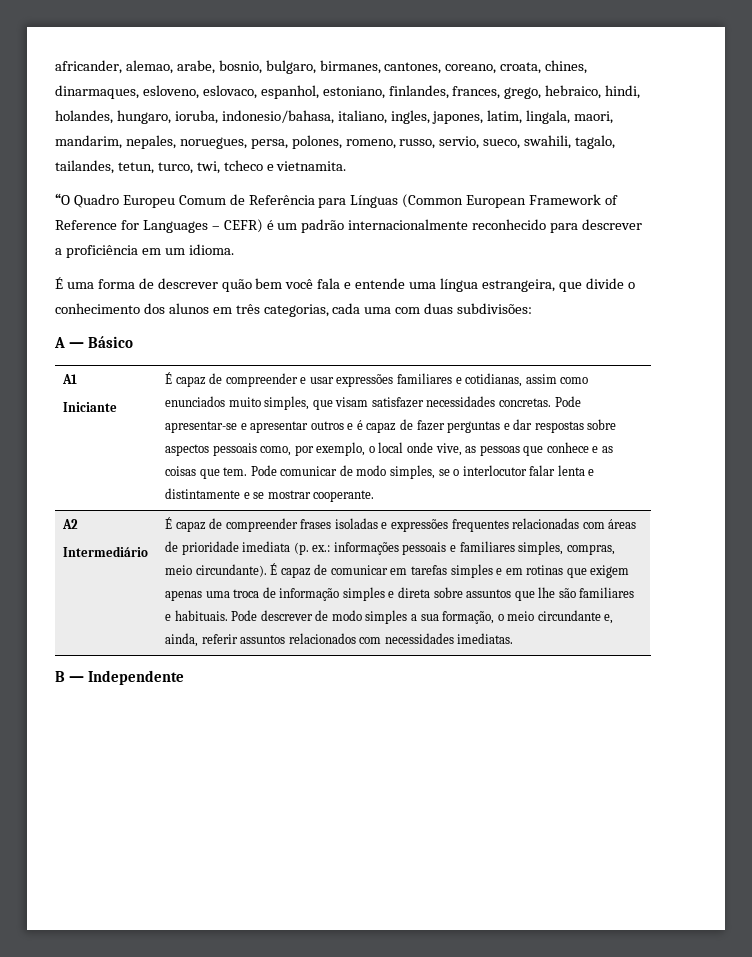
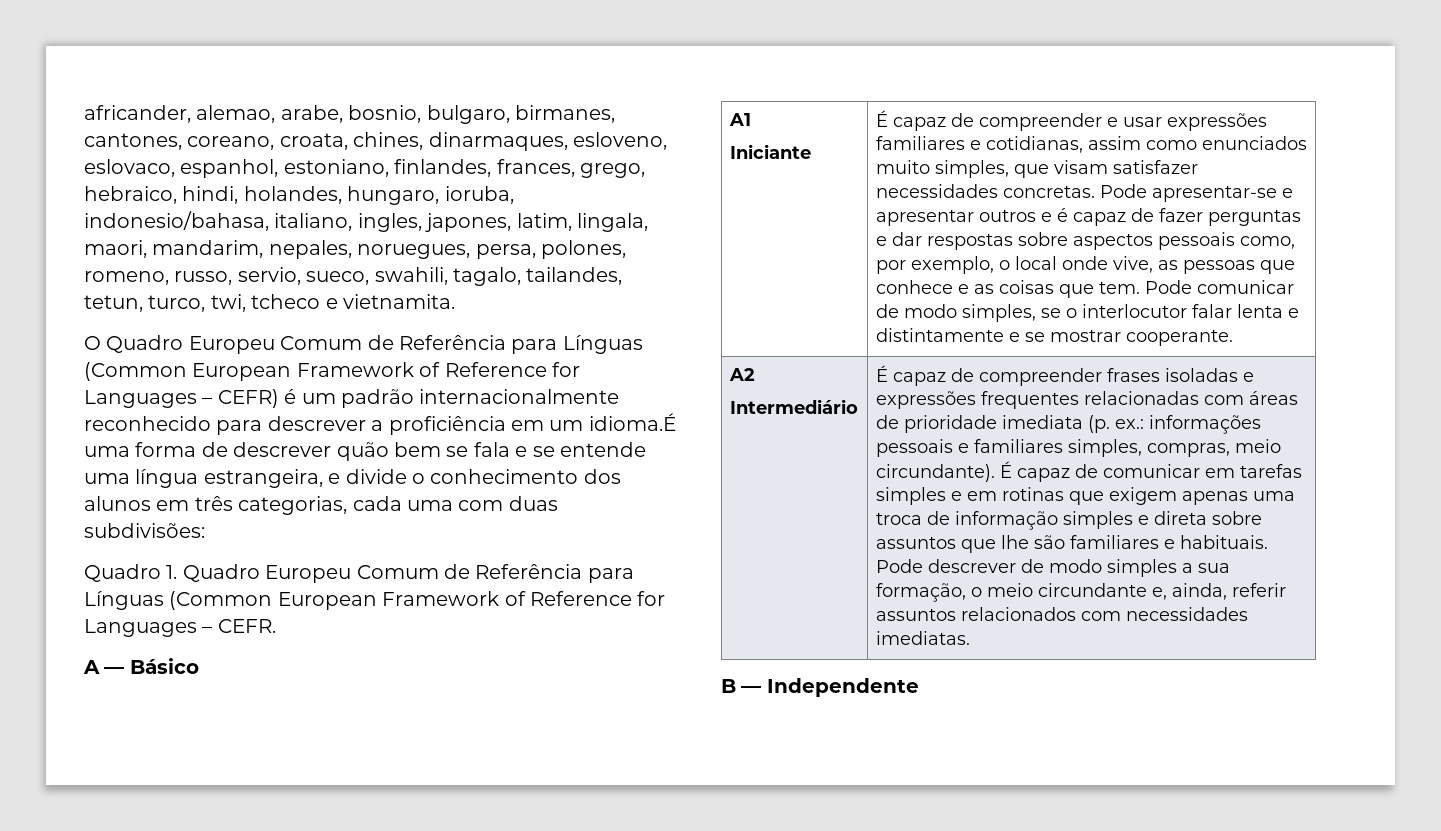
[55,193,70,205] “O -> [84,336,101,350] O
[188,244,234,255] [55,277,63,289] idioma. // É -> [588,413,676,431] idioma.É
[285,279,314,289] você -> [446,446,469,457] se
(352, 285) none -> [532,446,555,457] se
[558,282,582,292] que -> [328,473,341,484] e
(533, 308) none -> [84,564,634,583] [84,591,666,610] [84,619,276,637] // Quadro 1. Quadro Europeu Comum de Referência para Línguas (Common European Framework of Reference for Languages – CEFR.

